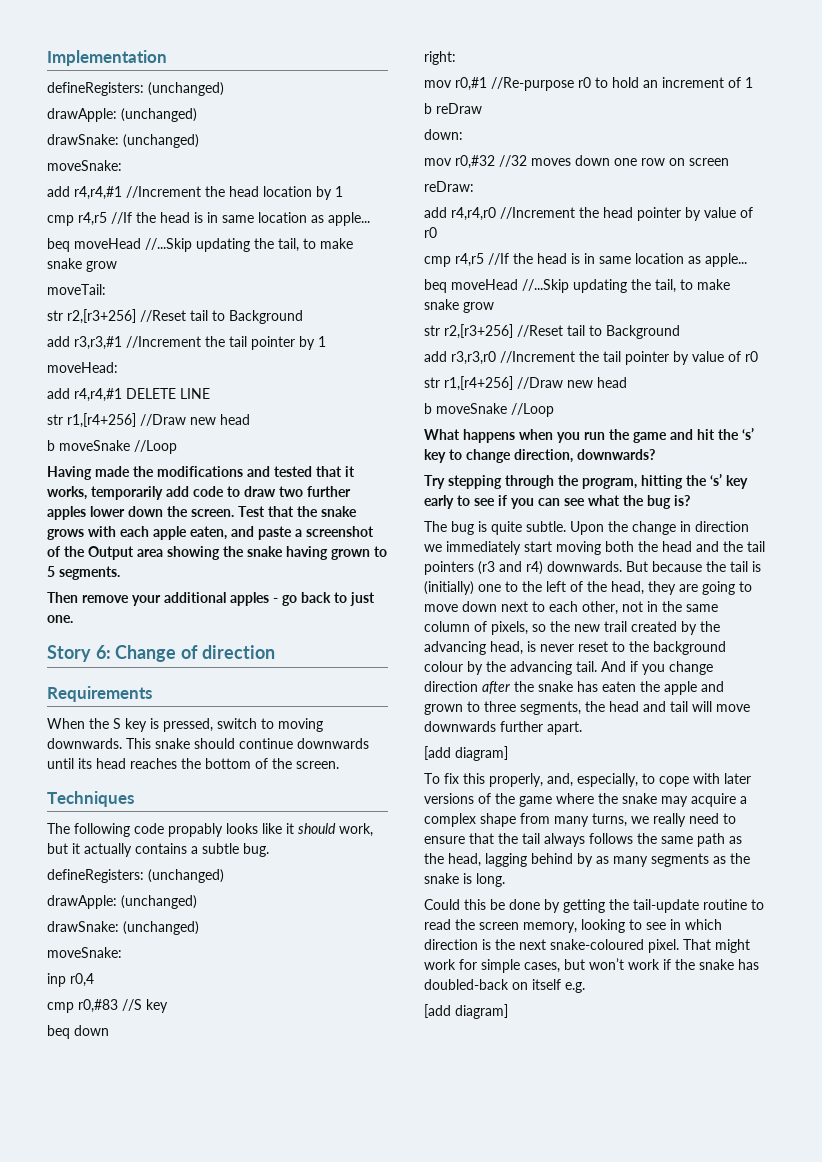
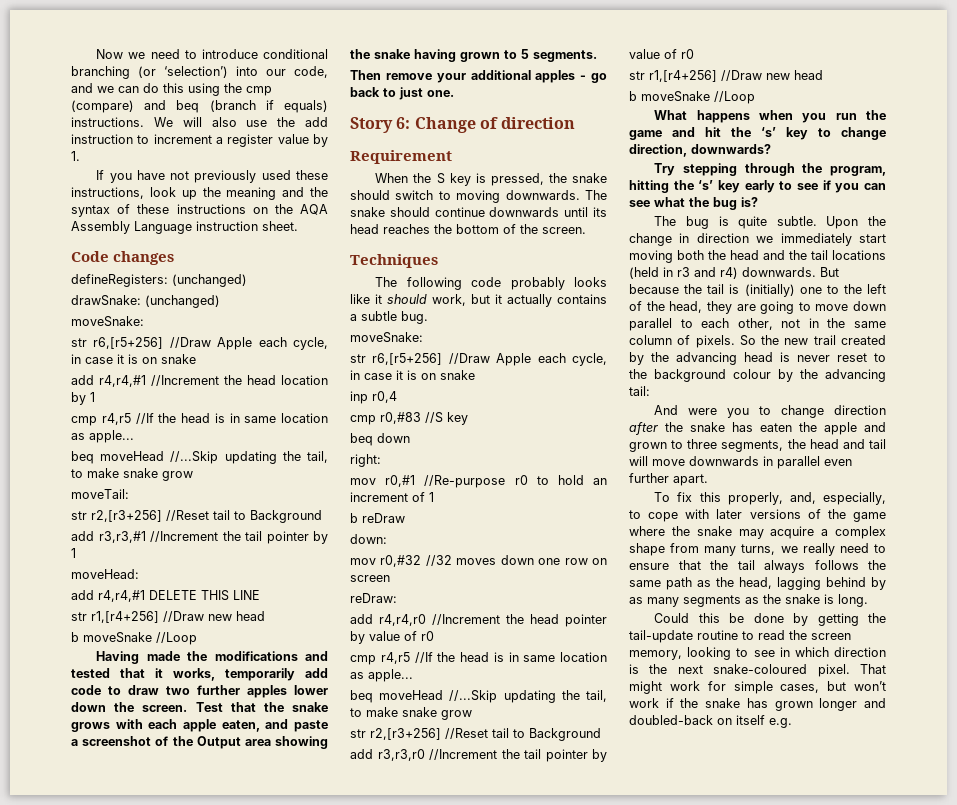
[47,50,167,66] [47,82,224,96] [47,108,197,122] [47,134,199,148] [47,160,122,171] Implementation // defineRegisters: (unchanged) // drawApple: (unchanged) // drawSnake: (unchanged) // moveSnake: -> [96,49,328,59] [71,66,328,79] [71,83,272,96] [71,100,328,113] [71,117,328,127] [71,134,328,147] [71,151,80,161] [96,170,328,183] [71,187,328,200] [71,204,328,217] [71,221,298,234] [71,251,175,265] [71,274,247,287] [71,295,220,308] [71,316,144,327] [71,337,328,350] [71,354,196,364] Now we need to introduce conditional branching (or ‘selection’) into our code, and we can do this using the cmp (compare) and beq (branch if equals) instructions. We will also use the add instruction to increment a register value by 1. // If you have not previously used these instructions, look up the meaning and the syntax of these instructions on the AQA Assembly Language instruction sheet. // Code changes // defineRegisters: (unchanged) // drawSnake: (unchanged) // moveSnake: // str r6,[r5+256] //Draw Apple each cycle, in case it is on snake
(176, 393) none -> [201,590,229,601] THIS
[47,686,152,702] Requirements -> [350,150,452,164] Requirement
(213, 725) none -> [548,173,607,183] [350,190,390,200] the snake should
[126,738,151,749] This -> [585,190,607,200] The
[168,823,223,837] propably -> [510,277,565,290] probably
[47,869,224,883] [47,895,197,909] [47,921,199,935] [47,947,122,958] defineRegisters: (unchanged) // drawApple: (unchanged) // drawSnake: (unchanged) // moveSnake: -> [350,332,423,343] [350,353,607,366] [350,370,475,380] moveSnake: // str r6,[r5+256] //Draw Apple each cycle, in case it is on snake
[424,561,495,575] pointers (r3 -> [832,250,886,260] [629,267,690,279] locations (held in r3
[501,601,528,612] next -> [629,318,672,331] parallel
[491,621,546,635] pixels, so -> [695,335,756,348] pixels. So
[490,641,523,655] head, -> [744,352,773,362] head
[576,661,665,675] tail. And if you -> [629,386,650,396] [654,405,772,418] tail: // And were you to
(496, 726) none -> [763,456,852,469] in parallel even
[424,746,508,761] // [add diagram] -> (708, 480) none
(759, 964) none -> [774,698,886,711] grown longer and
[424,1004,508,1019] // [add diagram] -> (792, 723) none

